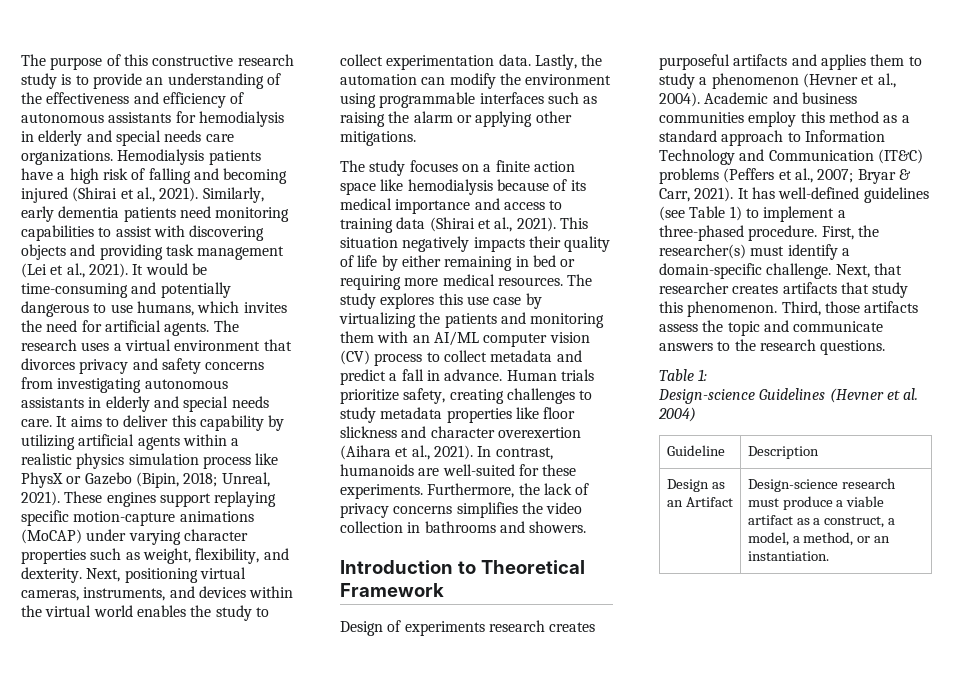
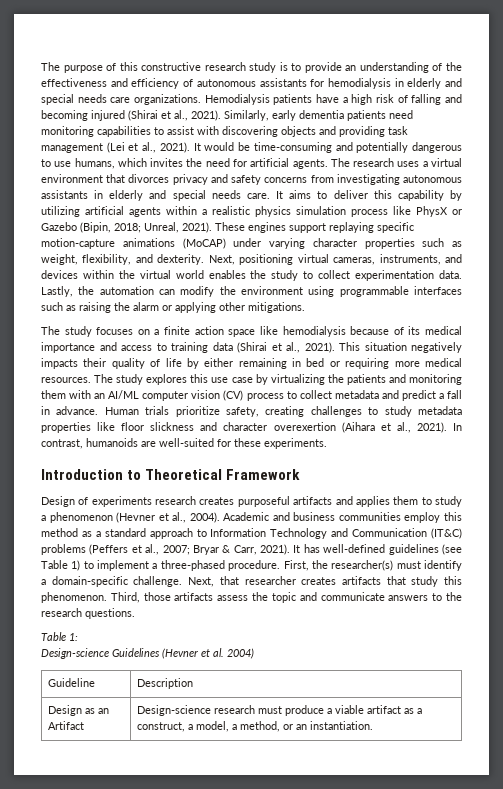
[427,483,590,498] [340,502,583,518] [340,521,587,533] Furthermore, the lack of privacy concerns simplifies the video collection in bathrooms and showers. -> (327, 443) none

